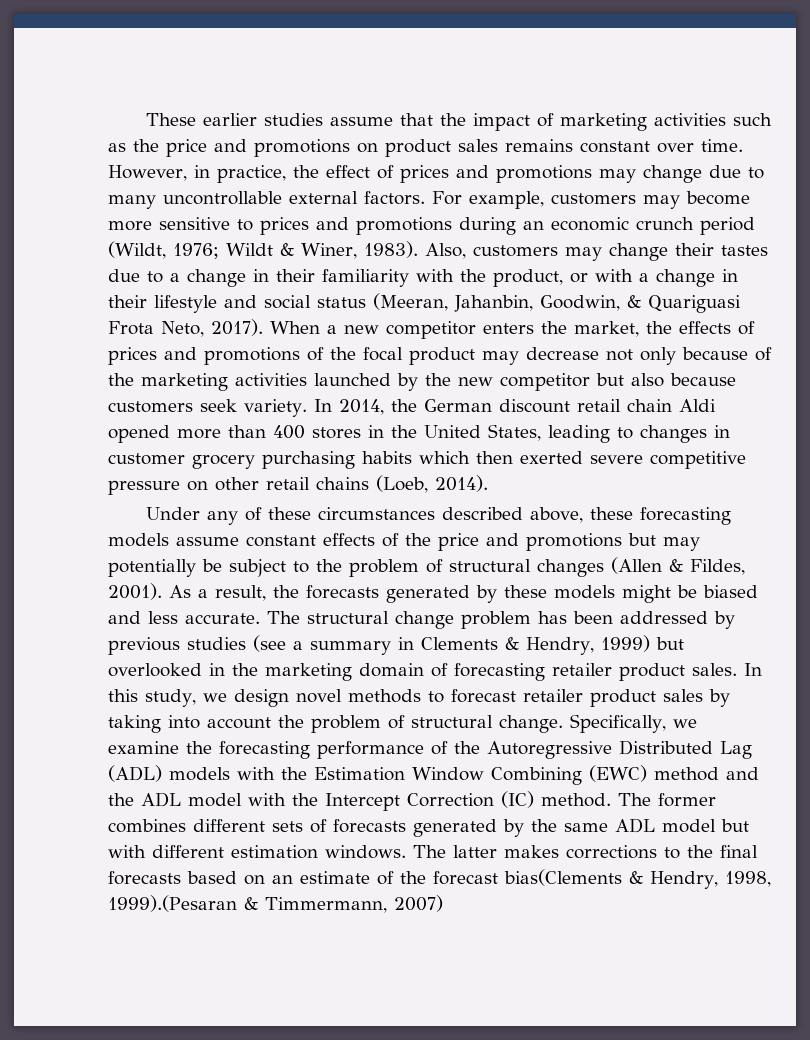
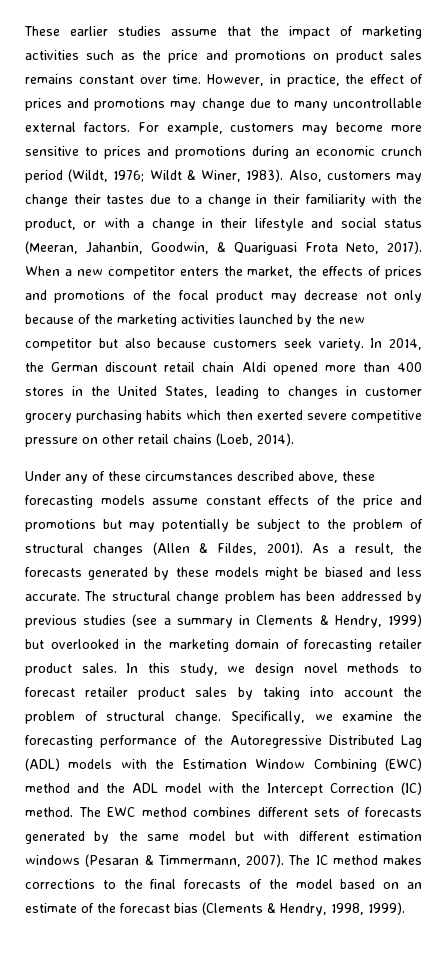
[658,793,716,807] former -> [107,807,187,817] EWC method
[615,818,655,833] ADL -> (180, 837) none
[325,845,497,859] windows. The latter -> [25,854,378,867] windows (Pesaran & Timmermann, 2007). The IC method
(181, 878) none -> [249,879,333,889] of the model
[504,869,622,886] bias(Clements -> [174,902,263,915] bias (Clements
[108,895,443,913] 1999).(Pesaran & Timmermann, 2007) -> [368,902,405,915] 1999).

